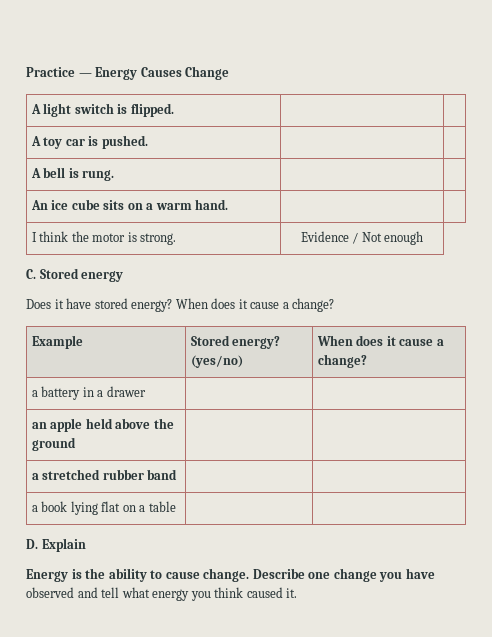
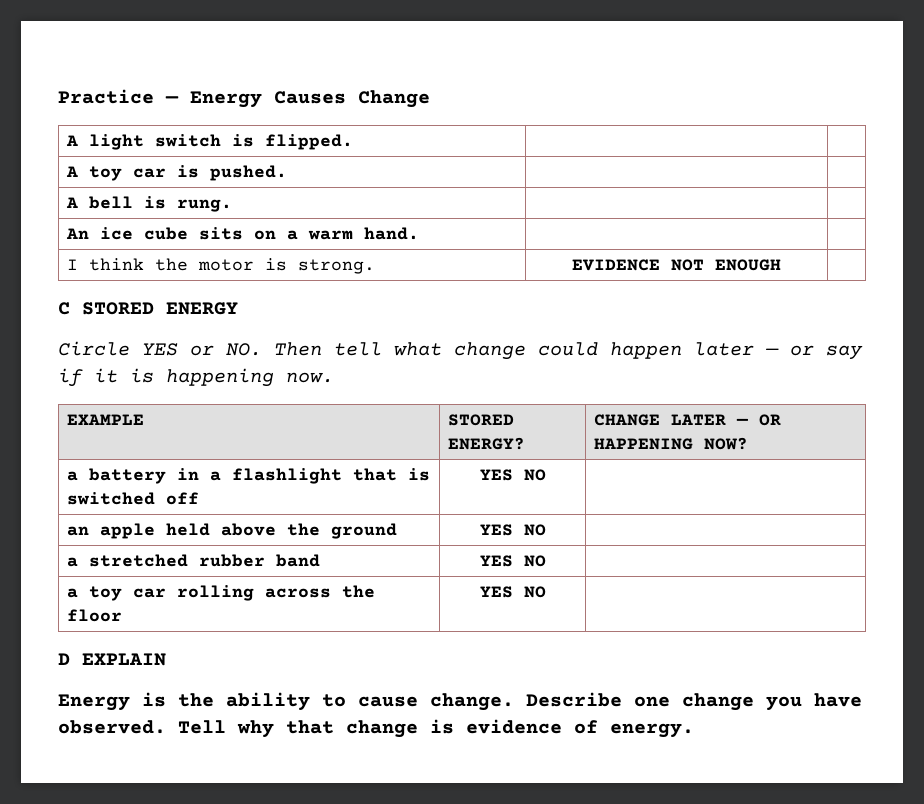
[300,231,424,245] [26,268,124,282] [26,298,335,312] [31,335,83,349] [190,335,281,349] [190,355,243,368] [316,335,444,346] [317,354,367,368] [31,386,146,400] Evidence / Not enough // C. Stored energy // Does it have stored energy? When does it cause a change? // Example | Stored energy? (yes/no) | When does it cause a change? // a battery in a drawer | -> [572,259,781,271] [58,302,238,315] [58,341,863,360] [58,368,334,387] [66,414,144,425] [447,414,514,426] [447,437,525,450] [593,414,781,426] [593,437,748,450] [66,468,430,484] [66,492,199,505] [479,469,546,481] EVIDENCE NOT ENOUGH | // C STORED ENERGY // Circle YES or NO. Then tell what change could happen later — or say if it is happening now. // EXAMPLE | STORED ENERGY? | CHANGE LATER — OR HAPPENING NOW? // a battery in a flashlight that is switched off | YES NO
(76, 444) none -> [479,524,546,536] YES NO
[31,501,176,515] [26,538,86,552] | // a book lying flat on a table | | // D. Explain -> [479,555,546,567] [66,585,375,601] [66,609,122,622] [479,586,546,598] [58,653,166,666] YES NO | // a toy car rolling across the floor | YES NO | // D EXPLAIN
[26,587,298,601] observed and tell what energy you think caused it. -> [58,719,694,738] observed. Tell why that change is evidence of energy.

